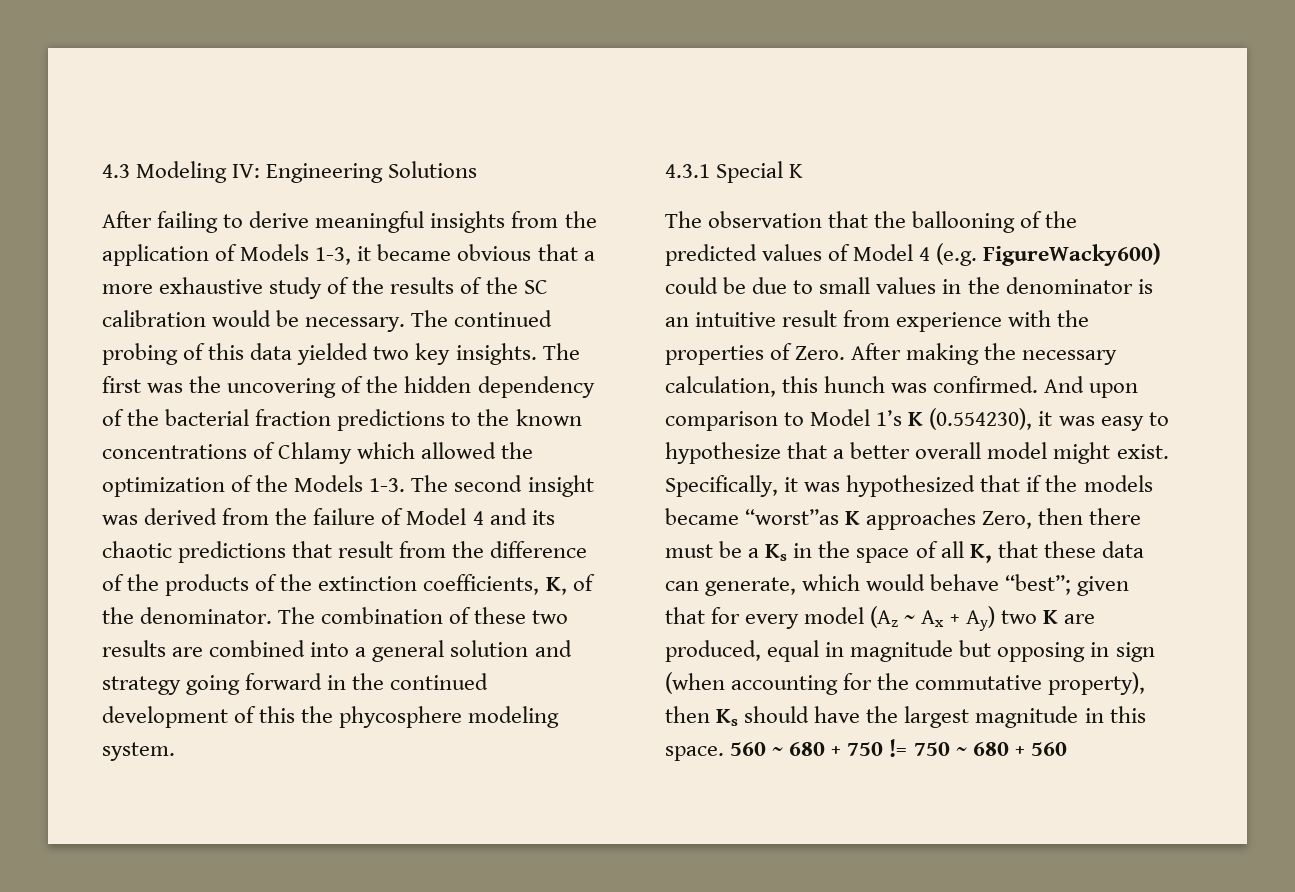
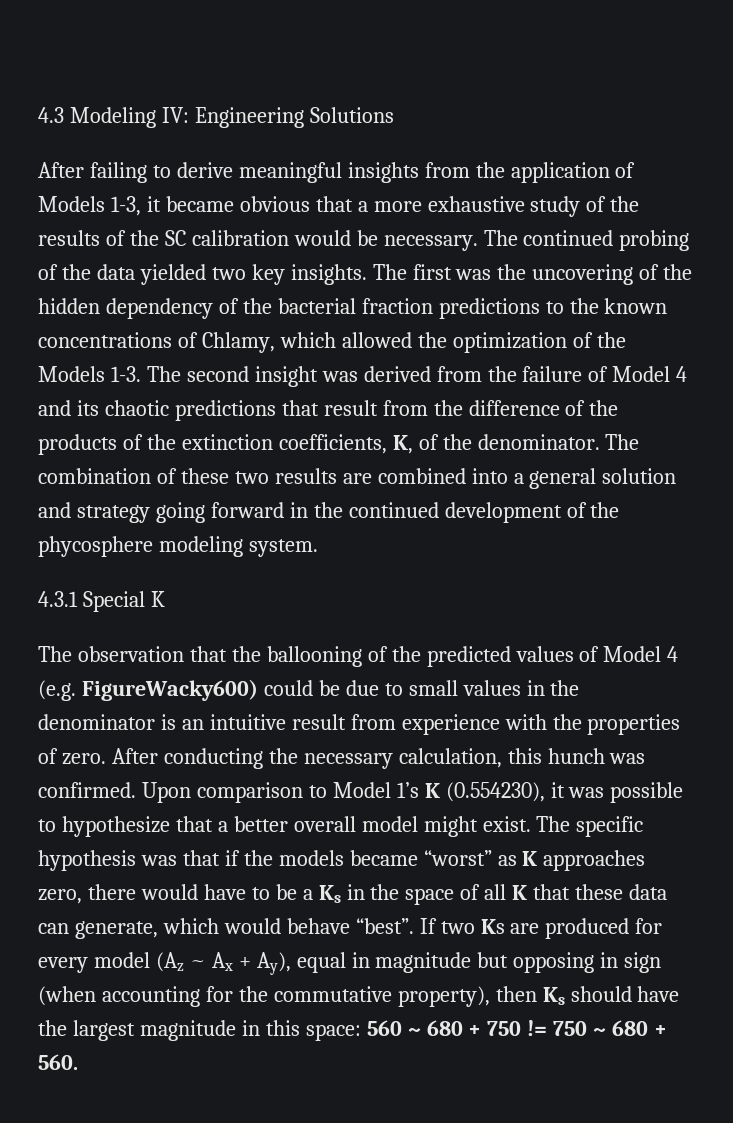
[208,343,245,360] this -> [61,264,91,280] the
[278,442,353,464] Chlamy -> [201,332,275,353] Chlamy,
[259,706,296,723] this -> (587, 510) none
[795,343,980,365] Zero. After making -> [61,748,263,769] zero. After conducting
[1044,376,1139,398] And upon -> [141,782,191,803] Upon
[1100,416,1144,431] easy -> [610,782,684,803] possible
[665,475,976,497] Specifically, it was hypothesized -> [536,816,644,837] [38,850,177,871] The specific hypothesis was
[745,508,1142,530] [665,544,713,558] “worst”as K approaches Zero, then there must -> [423,850,646,871] [38,884,270,904] “worst” as K approaches zero, there would have to
[969,544,992,563] K, -> [512,885,528,900] K
[1005,574,1130,596] [665,607,705,624] “best”; given that -> [355,918,630,939] “best”. If two Ks are produced
[965,606,1095,631] [665,640,761,662] Ay) two K are produced, -> [256,952,291,975] Ay),
[665,746,724,761] space. -> [305,1024,361,1041] space:
[1030,742,1067,756] 560 -> [38,1054,78,1070] 560.

